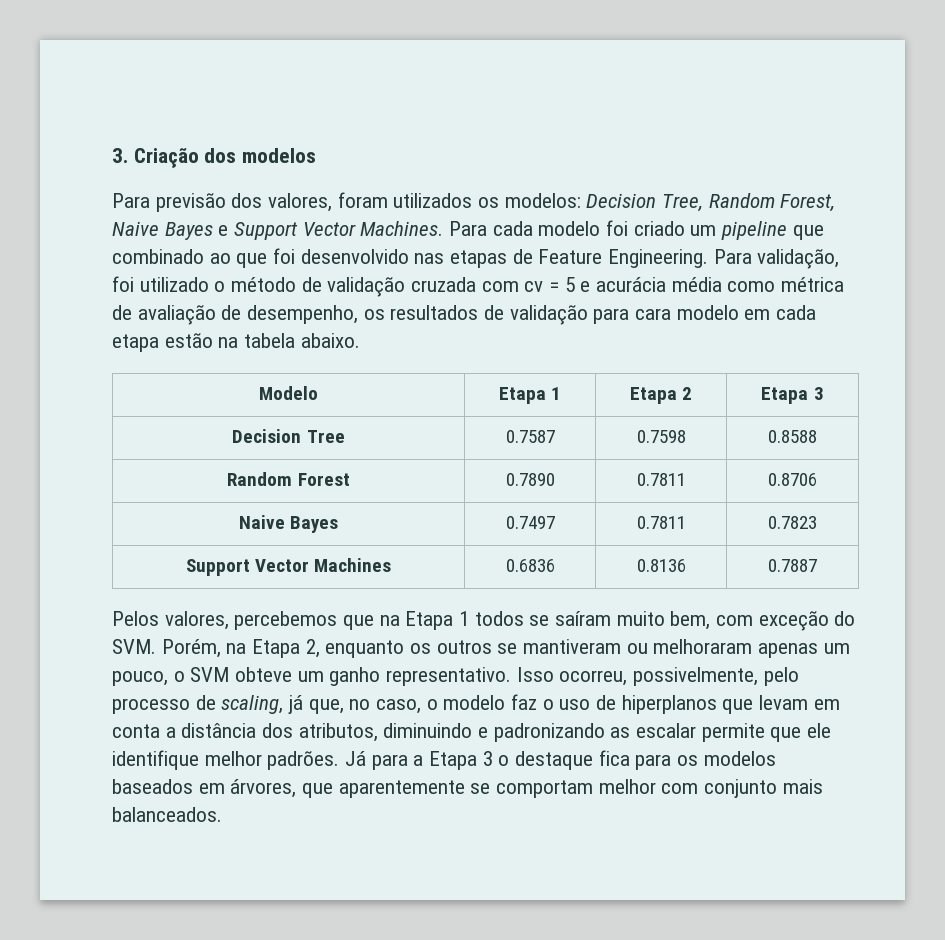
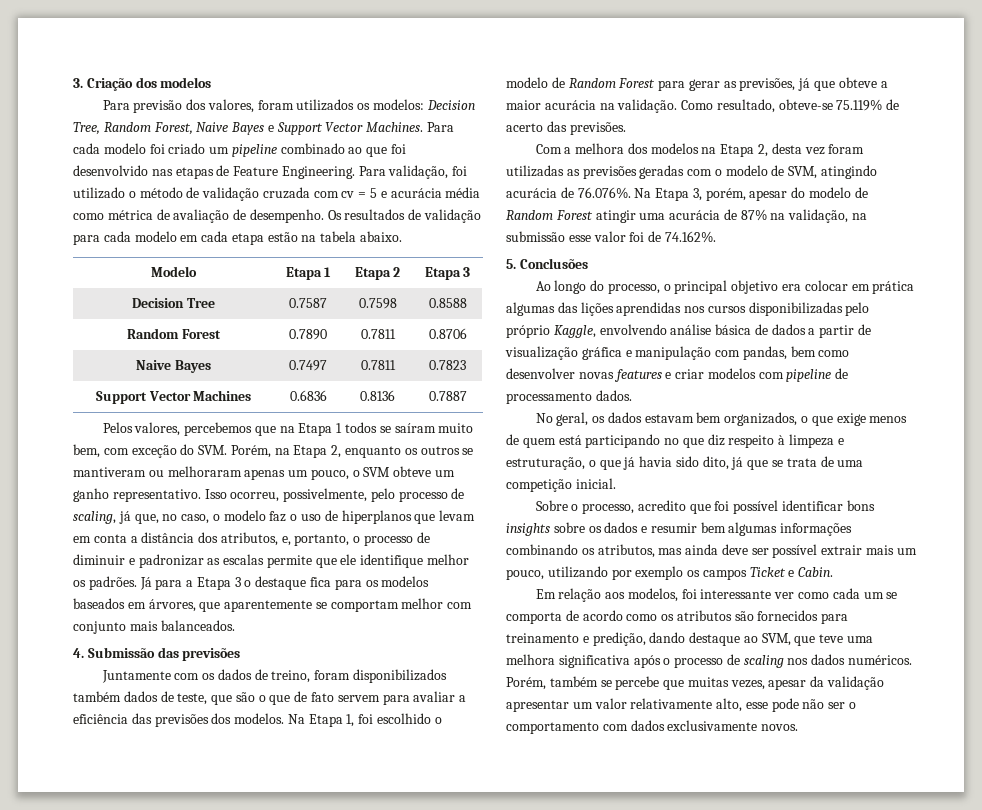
[792,225,824,240] que -> (277, 150) none
[247,305,385,324] desempenho, os -> [249,209,342,223] desempenho. Os
[635,308,672,320] cara -> [103,231,131,242] cada
[383,723,697,742] diminuindo e padronizando as escalar -> [281,532,430,546] [73,554,265,568] e, portanto, o processo de diminuir e padronizar as escalas
(262, 758) none -> [73,580,86,587] os
(222, 814) none -> [73,647,241,661] [101,669,447,683] [73,691,467,705] [73,713,442,727] [506,77,888,91] [506,99,900,113] [506,121,626,135] [535,143,865,157] [506,165,878,179] [506,187,868,201] [506,209,868,223] [506,231,716,243] [506,258,588,269] [535,280,915,294] [506,302,870,316] [506,324,872,338] [505,346,850,360] [506,368,849,382] [506,390,632,404] [535,412,908,426] [506,434,844,448] [506,456,864,470] [506,478,616,492] [535,500,875,514] [506,522,853,536] [506,544,917,558] [506,566,834,580] [535,588,898,602] [506,610,849,624] [506,632,874,646] [506,654,913,668] [506,676,885,690] [506,698,857,712] [506,720,799,734] // 4. Submissão das previsões // Juntamente com os dados de treino, foram disponibilizados também dados de teste, que são o que de fato servem para avaliar a eficiência das previsões dos modelos. Na Etapa 1, foi escolhido o modelo de Random Forest para gerar as previsões, já que obteve a maior acurácia na validação. Como resultado, obteve-se 75.119% de acerto das previsões. // Com a melhora dos modelos na Etapa 2, desta vez foram utilizadas as previsões geradas com o modelo de SVM, atingindo acurácia de 76.076%. Na Etapa 3, porém, apesar do modelo de Random Forest atingir uma acurácia de 87% na validação, na submissão esse valor foi de 74.162%. // 5. Conclusões // Ao longo do processo, o principal objetivo era colocar em prática algumas das lições aprendidas nos cursos disponibilizadas pelo próprio Kaggle, envolvendo análise básica de dados a partir de visualização gráfica e manipulação com pandas, bem como desenvolver novas features e criar modelos com pipeline de processamento dados. // No geral, os dados estavam bem organizados, o que exige menos de quem está participando no que diz respeito à limpeza e estruturação, o que já havia sido dito, já que se trata de uma competição inicial. // Sobre o processo, acredito que foi possível identificar bons insights sobre os dados e resumir bem algumas informações combinando os atributos, mas ainda deve ser possível extrair mais um pouco, utilizando por exemplo os campos Ticket e Cabin. // Em relação aos modelos, foi interessante ver como cada um se comporta de acordo como os atributos são fornecidos para treinamento e predição, dando destaque ao SVM, que teve uma melhora significativa após o processo de scaling nos dados numéricos. Porém, também se percebe que muitas vezes, apesar da validação apresentar um valor relativamente alto, esse pode não ser o comportamento com dados exclusivamente novos.

